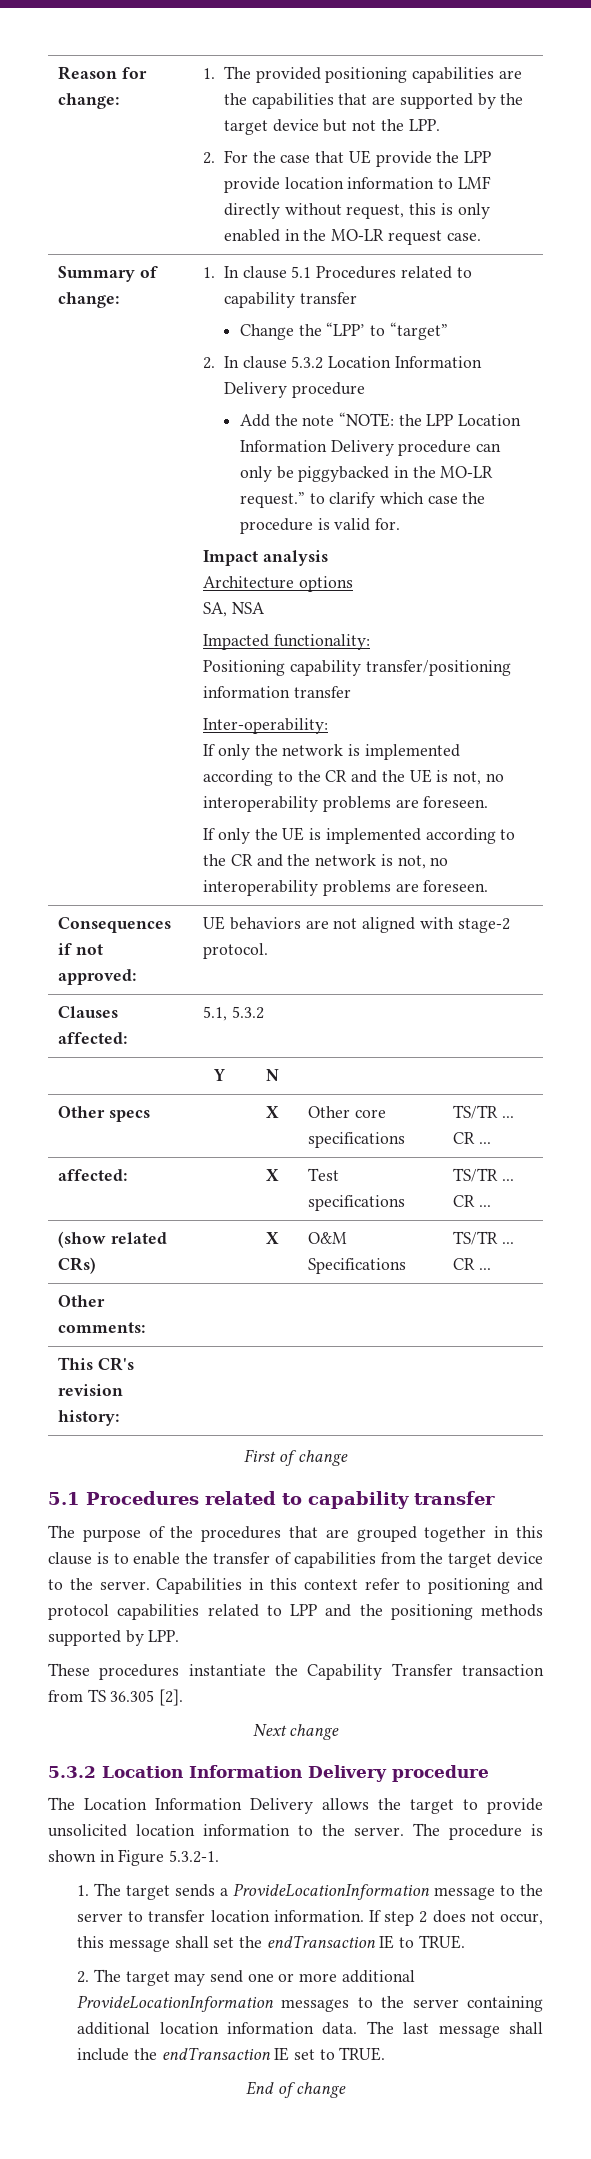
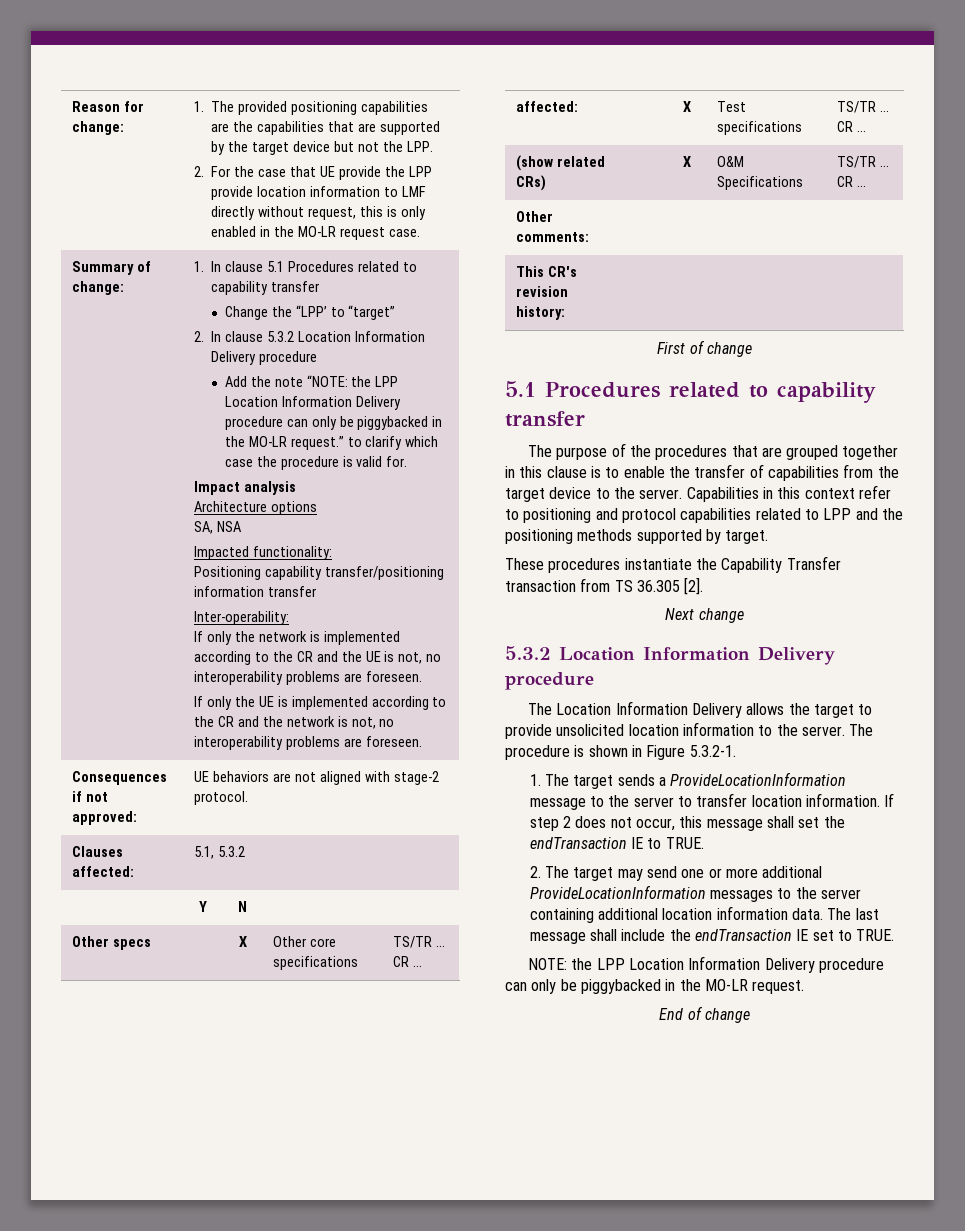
[148,1630,180,1642] LPP. -> [725,530,769,544] target.
(386, 2054) none -> [527,956,884,973] [505,979,805,994] // NOTE: the LPP Location Information Delivery procedure can only be piggybacked in the MO-LR request.

